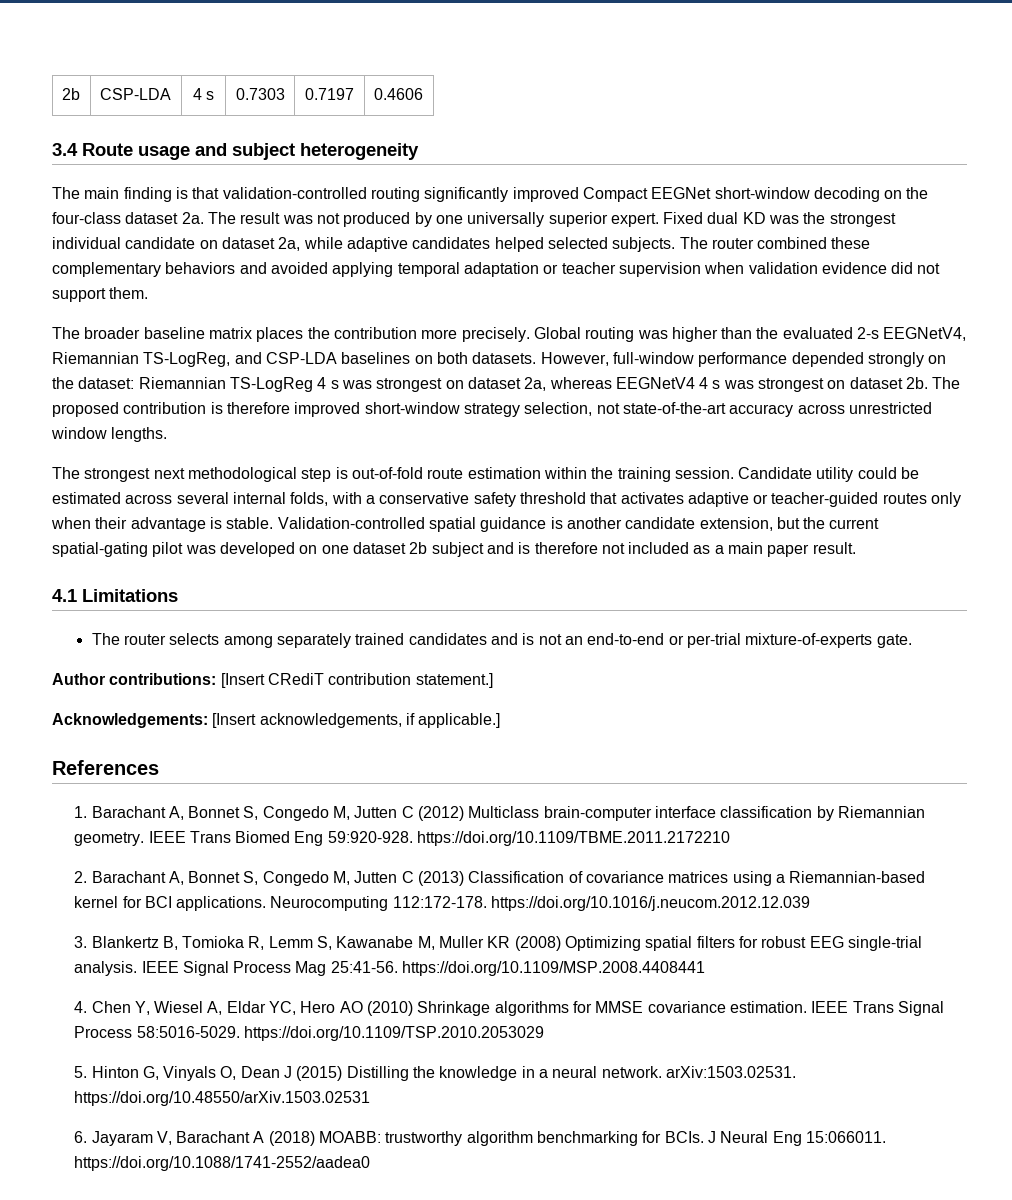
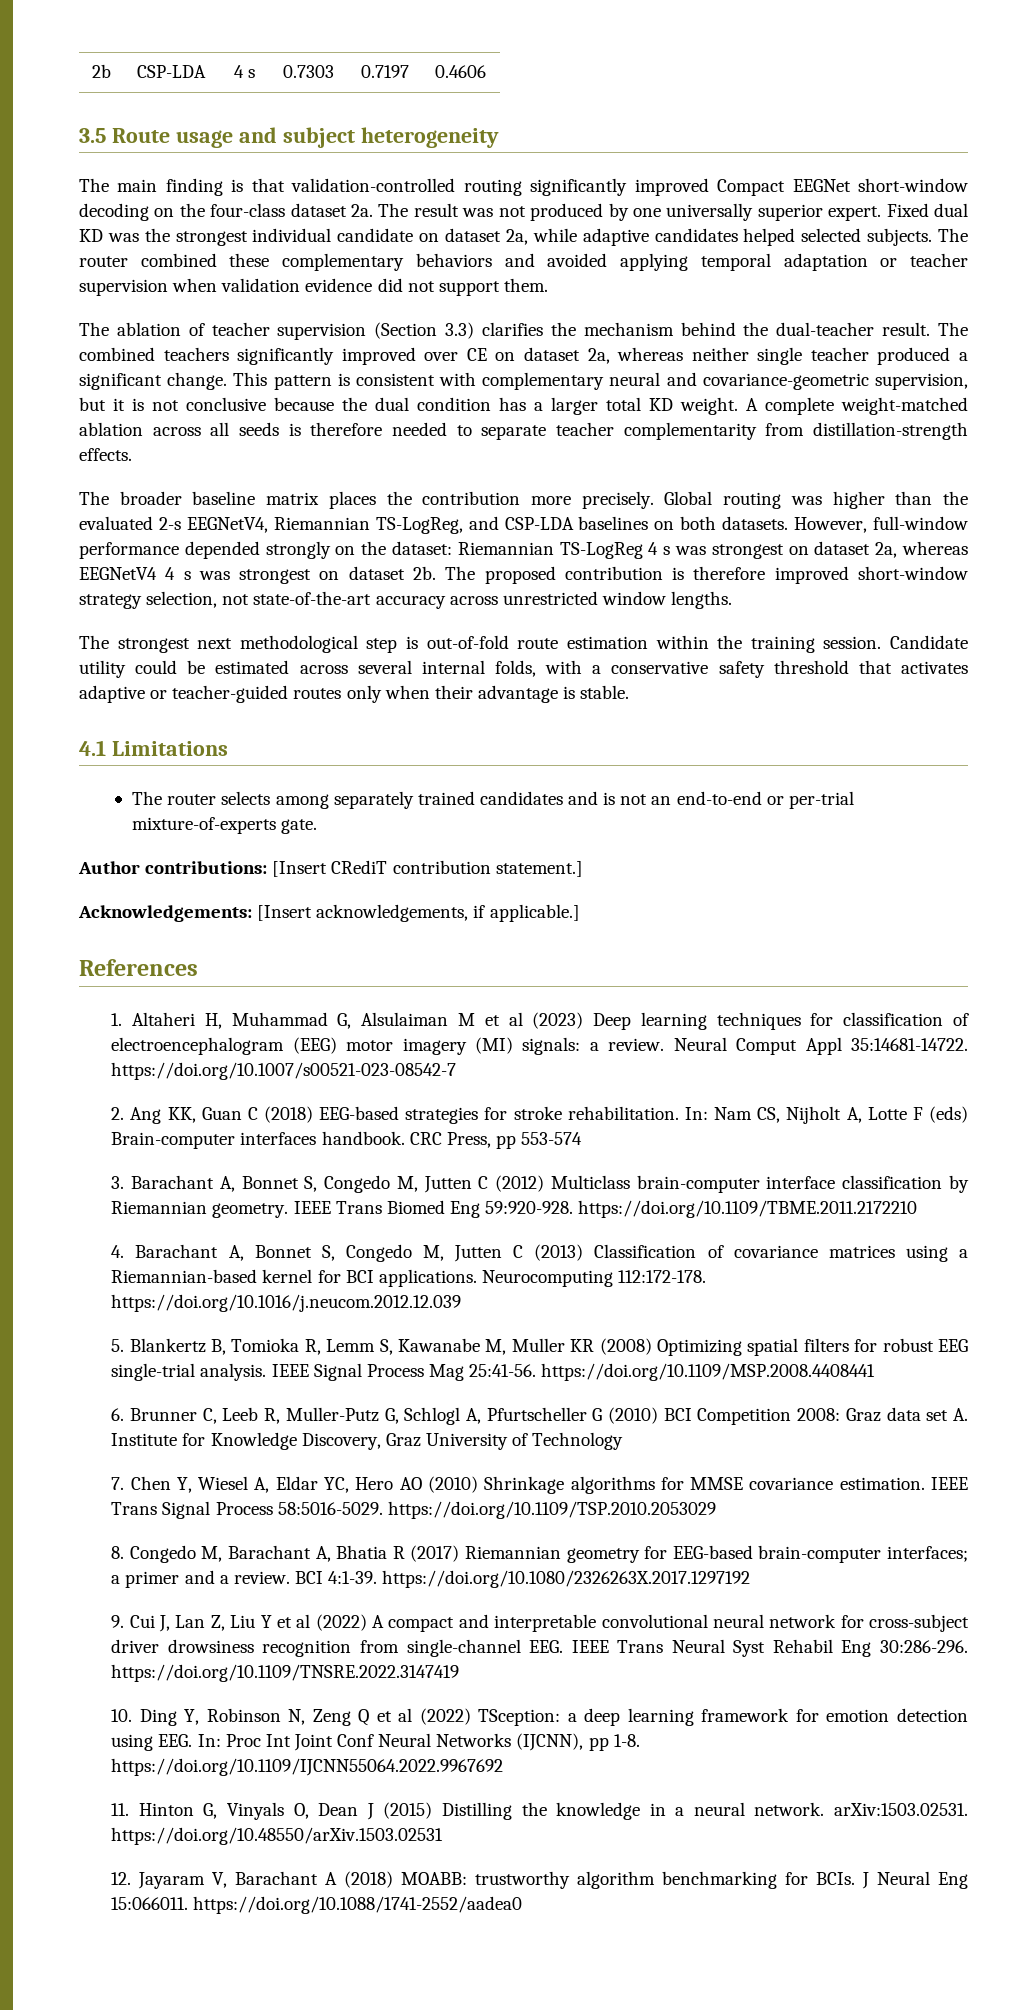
[52,143,78,156] 3.4 -> [79,128,106,143] 3.5
(149, 293) none -> [79,322,969,340] [79,347,968,365] [79,372,969,390] [79,397,968,415] [79,422,968,440] [79,448,132,461] // The ablation of teacher supervision (Section 3.3) clarifies the mechanism behind the dual-teacher result. The combined teachers significantly improved over CE on dataset 2a, whereas neither single teacher produced a significant change. This pattern is consistent with complementary neural and covariance-geometric supervision, but it is not conclusive because the dual condition has a larger total KD weight. A complete weight-matched ablation across all seeds is therefore needed to separate teacher complementarity from distillation-strength effects.
[277,517,880,532] [52,542,856,557] Validation-controlled spatial guidance is another candidate extension, but the current spatial-gating pilot was developed on one dataset 2b subject and is therefore not included as a main paper result. -> (630, 692) none
(88, 812) none -> [132,1012,970,1030] [111,1037,969,1055] [111,1062,457,1080] [111,1106,969,1124] [111,1131,583,1149] [111,1176,125,1189] Altaheri H, Muhammad G, Alsulaiman M et al (2023) Deep learning techniques for classification of electroencephalogram (EEG) motor imagery (MI) signals: a review. Neural Comput Appl 35:14681-14722. https://doi.org/10.1007/s00521-023-08542-7 // 2. Ang KK, Guan C (2018) EEG-based strategies for stroke rehabilitation. In: Nam CS, Nijholt A, Lotte F (eds) Brain-computer interfaces handbook. CRC Press, pp 553-574 // 3.
[74,871,88,883] 2. -> [111,1245,125,1258] 4.
[74,936,88,948] 3. -> [111,1339,125,1352] 5.
[74,1001,88,1013] 4. -> [111,1407,968,1425] [111,1432,624,1450] [111,1477,125,1490] 6. Brunner C, Leeb R, Muller-Putz G, Schlogl A, Pfurtscheller G (2010) BCI Competition 2008: Graz data set A. Institute for Knowledge Discovery, Graz University of Technology // 7.
[74,1066,88,1078] 5. -> [111,1545,968,1563] [111,1570,751,1588] [111,1614,969,1632] [111,1639,968,1657] [111,1664,460,1682] [111,1708,969,1726] [111,1733,640,1751] [111,1758,504,1776] [111,1803,130,1816] 8. Congedo M, Barachant A, Bhatia R (2017) Riemannian geometry for EEG-based brain-computer interfaces; a primer and a review. BCI 4:1-39. https://doi.org/10.1080/2326263X.2017.1297192 // 9. Cui J, Lan Z, Liu Y et al (2022) A compact and interpretable convolutional neural network for cross-subject driver drowsiness recognition from single-channel EEG. IEEE Trans Neural Syst Rehabil Eng 30:286-296. https://doi.org/10.1109/TNSRE.2022.3147419 // 10. Ding Y, Robinson N, Zeng Q et al (2022) TSception: a deep learning framework for emotion detection using EEG. In: Proc Int Joint Conf Neural Networks (IJCNN), pp 1-8. https://doi.org/10.1109/IJCNN55064.2022.9967692 // 11.
[74,1131,88,1143] 6. -> [111,1872,132,1885] 12.

